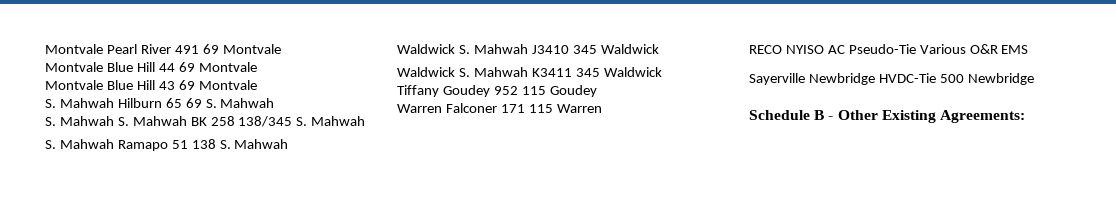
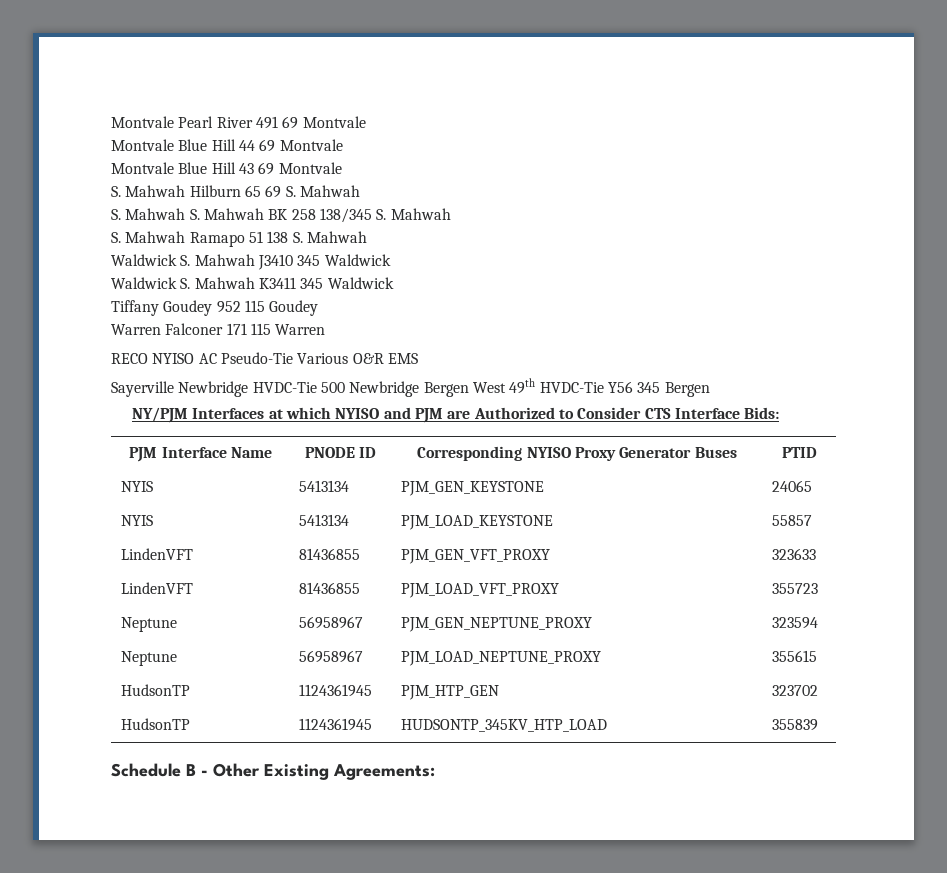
(1034, 79) none -> [423,378,710,397] [132,407,780,423] [129,447,272,462] [304,447,377,458] [417,446,737,461] [781,447,817,458] [121,481,154,492] [299,480,350,492] [401,481,545,496] [772,480,813,492] [121,515,154,526] [299,514,350,526] [401,515,554,530] [772,515,813,526] [121,548,194,560] [299,548,361,560] [401,549,551,564] [772,548,817,560] [121,582,194,594] [299,582,361,594] [401,583,560,598] [772,583,819,594] [121,617,178,632] [299,616,364,629] [401,617,593,632] [772,617,819,629] [121,651,178,666] [299,650,364,663] [401,651,602,666] [772,650,818,662] [121,684,191,696] [299,684,373,697] [401,685,500,700] [772,685,819,696] [121,718,191,730] [299,718,373,731] [401,719,608,732] [772,719,819,731] Bergen West 49th HVDC-Tie Y56 345 Bergen // NY/PJM Interfaces at which NYISO and PJM are Authorized to Consider CTS Interface Bids: // PJM Interface Name | PNODE ID | Corresponding NYISO Proxy Generator Buses | PTID // NYIS | 5413134 | PJM_GEN_KEYSTONE | 24065 // NYIS | 5413134 | PJM_LOAD_KEYSTONE | 55857 // LindenVFT | 81436855 | PJM_GEN_VFT_PROXY | 323633 // LindenVFT | 81436855 | PJM_LOAD_VFT_PROXY | 355723 // Neptune | 56958967 | PJM_GEN_NEPTUNE_PROXY | 323594 // Neptune | 56958967 | PJM_LOAD_NEPTUNE_PROXY | 355615 // HudsonTP | 1124361945 | PJM_HTP_GEN | 323702 // HudsonTP | 1124361945 | HUDSONTP_345KV_HTP_LOAD | 355839

